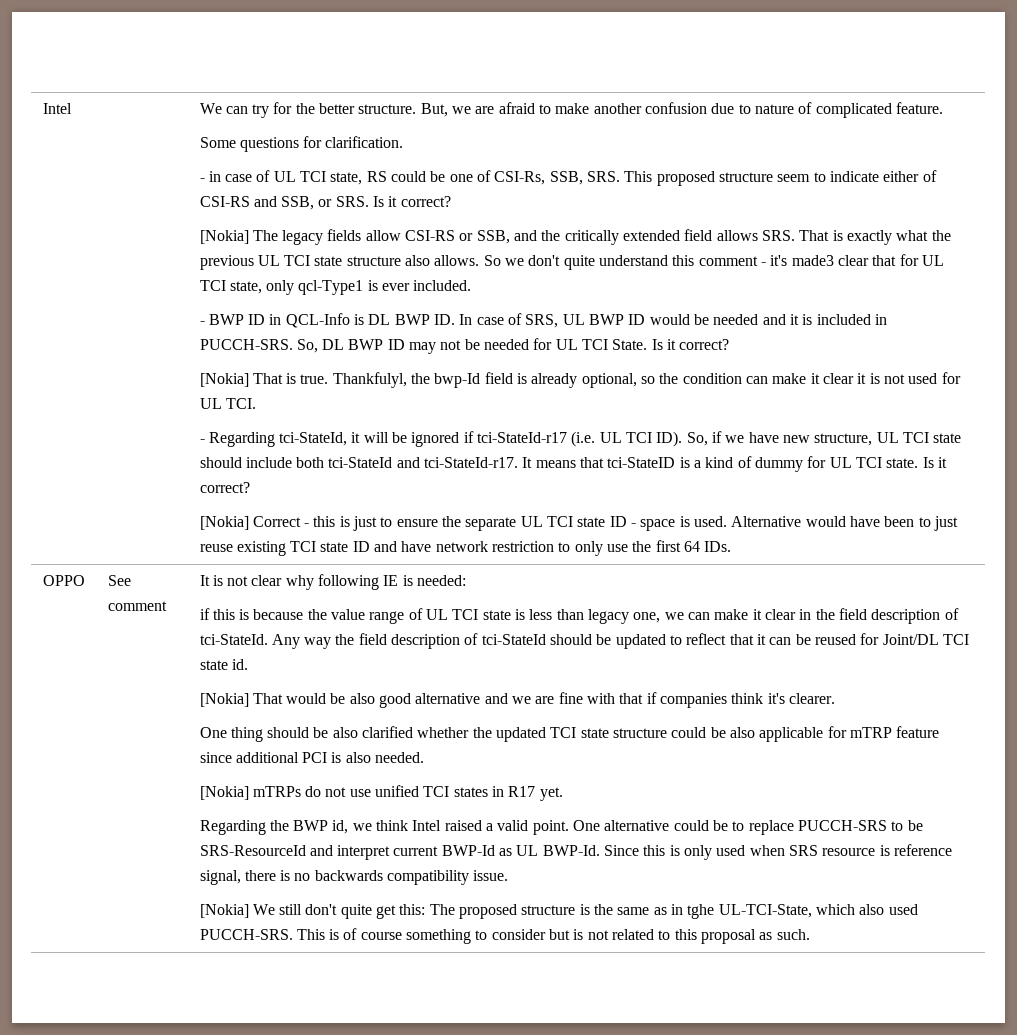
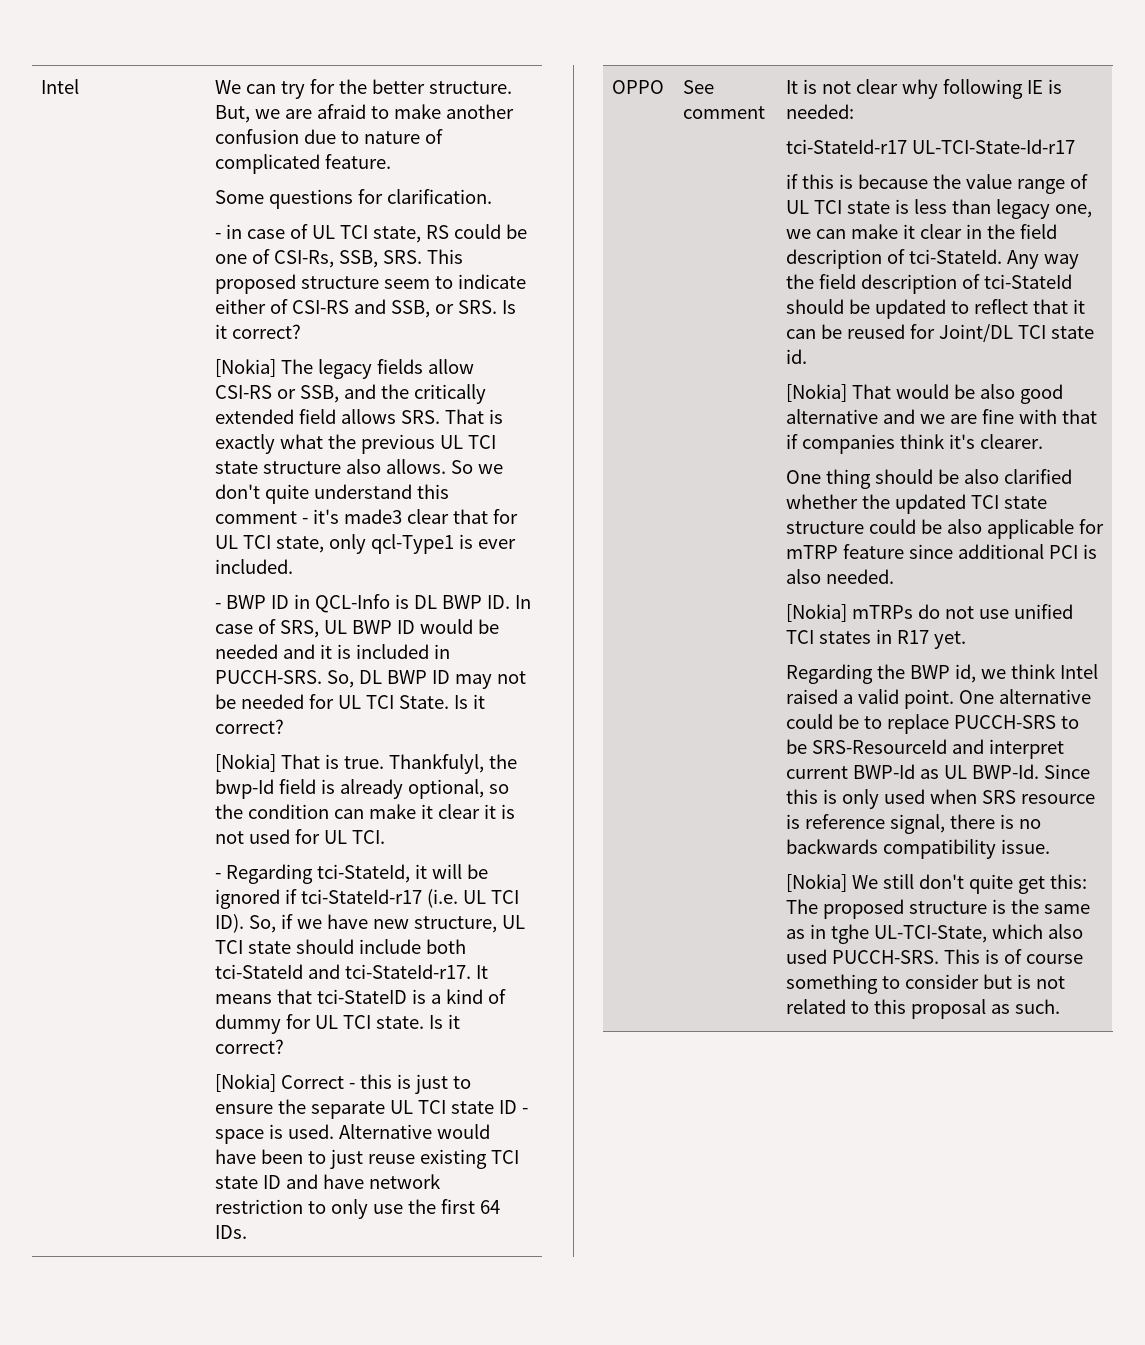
(467, 580) none -> [786,139,1076,154] // tci-StateId-r17 UL-TCI-State-Id-r17

